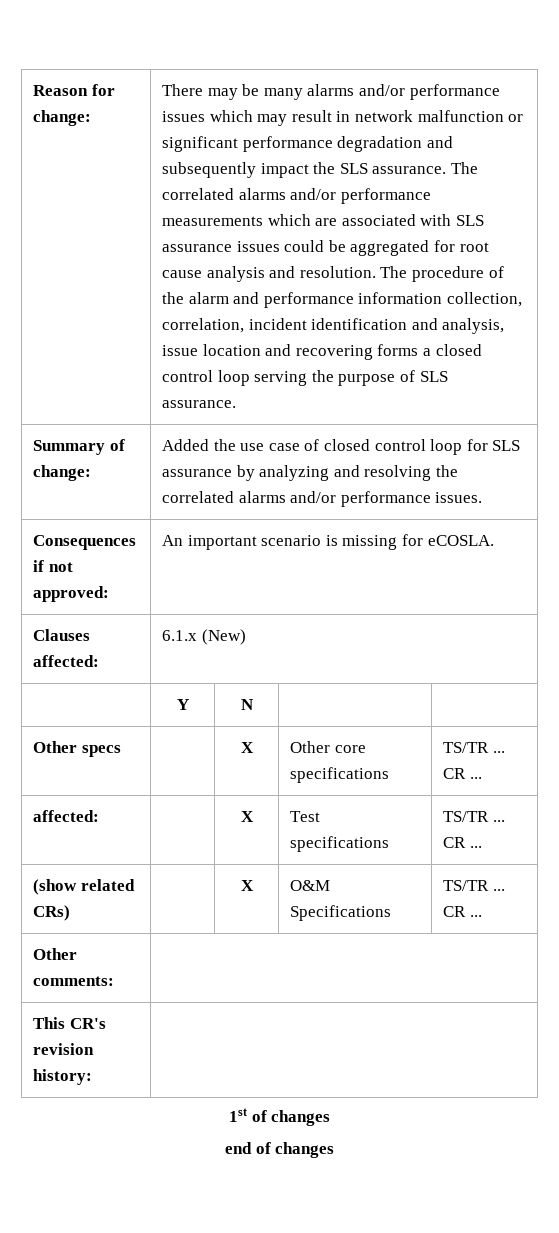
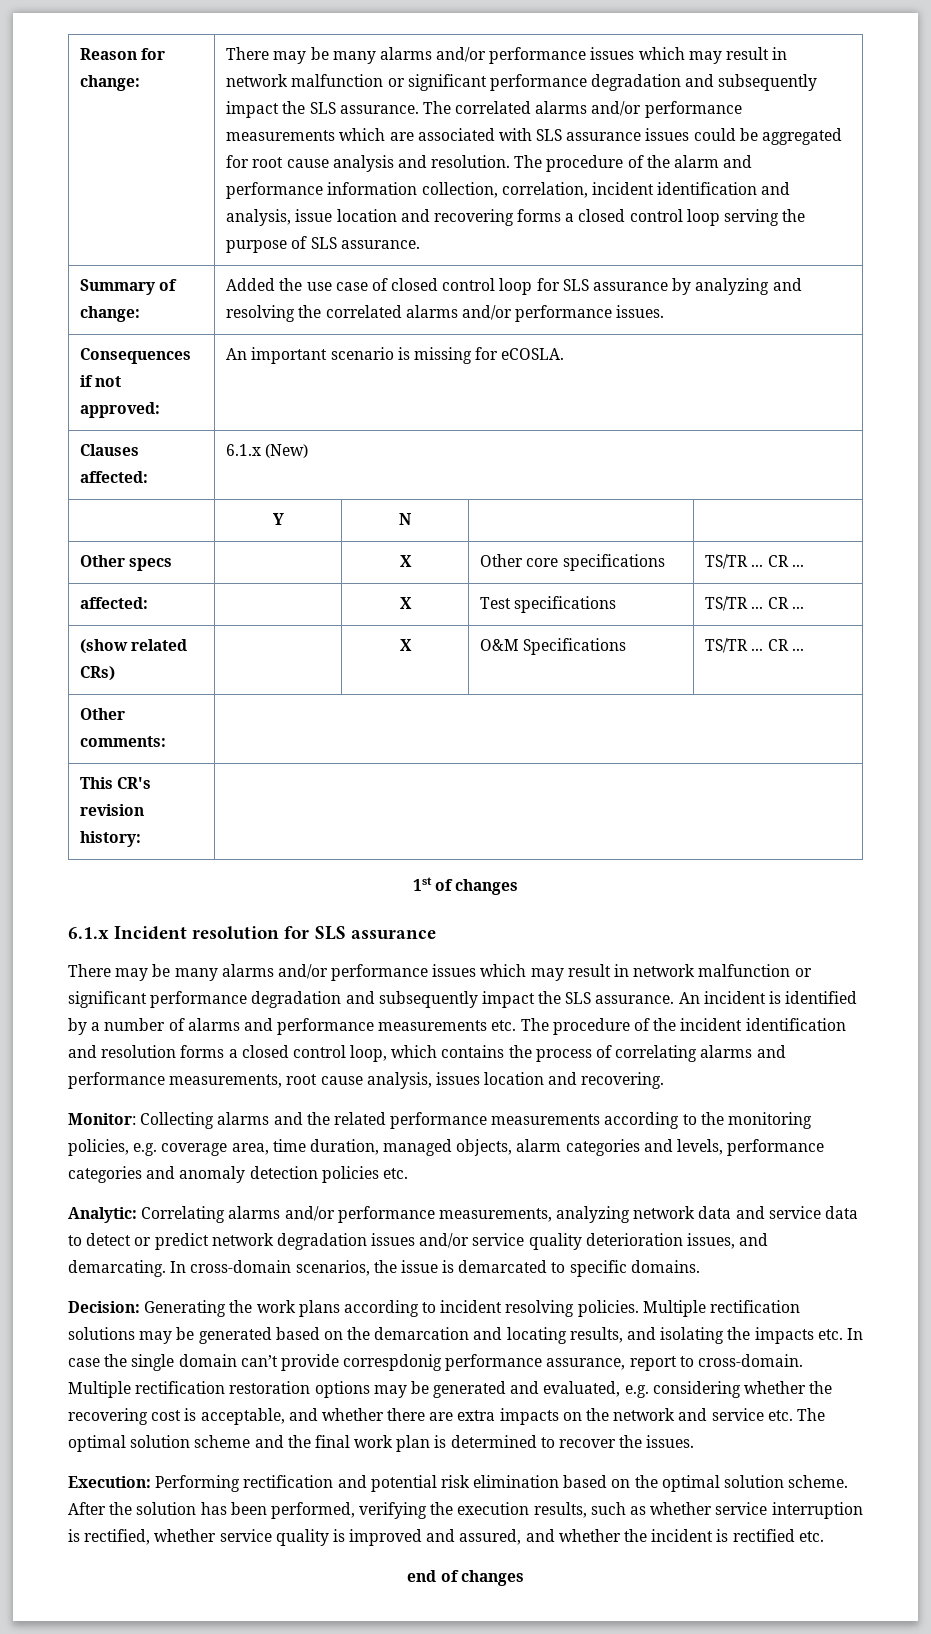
(331, 1118) none -> [68,926,436,940] [68,964,812,981] [68,991,858,1008] [68,1018,846,1035] [68,1045,786,1062] [68,1072,665,1089] [68,1112,813,1129] [68,1139,825,1156] [68,1166,408,1183] [68,1206,859,1223] [68,1233,769,1250] [68,1260,700,1277] [68,1300,801,1317] [68,1327,863,1344] [68,1354,804,1371] [68,1381,833,1398] [68,1408,825,1425] [68,1435,695,1452] [68,1475,849,1492] [68,1502,863,1519] [68,1529,824,1546] // 6.1.x Incident resolution for SLS assurance // There may be many alarms and/or performance issues which may result in network malfunction or significant performance degradation and subsequently impact the SLS assurance. An incident is identified by a number of alarms and performance measurements etc. The procedure of the incident identification and resolution forms a closed control loop, which contains the process of correlating alarms and performance measurements, root cause analysis, issues location and recovering. // Monitor: Collecting alarms and the related performance measurements according to the monitoring policies, e.g. coverage area, time duration, managed objects, alarm categories and levels, performance categories and anomaly detection policies etc. // Analytic: Correlating alarms and/or performance measurements, analyzing network data and service data to detect or predict network degradation issues and/or service quality deterioration issues, and demarcating. In cross-domain scenarios, the issue is demarcated to specific domains. // Decision: Generating the work plans according to incident resolving policies. Multiple rectification solutions may be generated based on the demarcation and locating results, and isolating the impacts etc. In case the single domain can’t provide correspdonig performance assurance, report to cross-domain. Multiple rectification restoration options may be generated and evaluated, e.g. considering whether the recovering cost is acceptable, and whether there are extra impacts on the network and service etc. The optimal solution scheme and the final work plan is determined to recover the issues. // Execution: Performing rectification and potential risk elimination based on the optimal solution scheme. After the solution has been performed, verifying the execution results, such as whether service interruption is rectified, whether service quality is improved and assured, and whether the incident is rectified etc.

